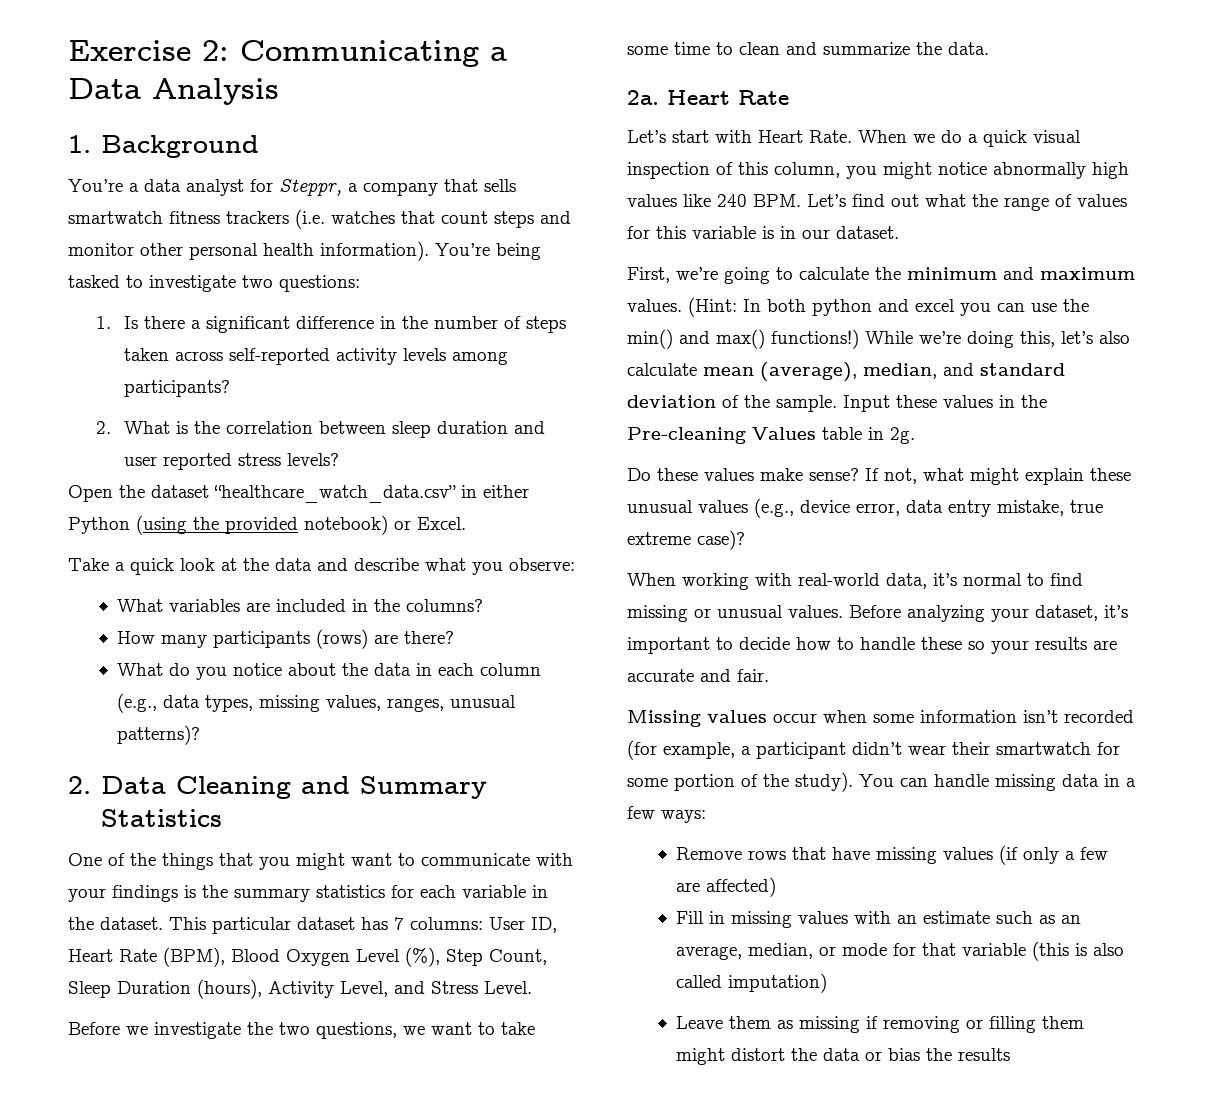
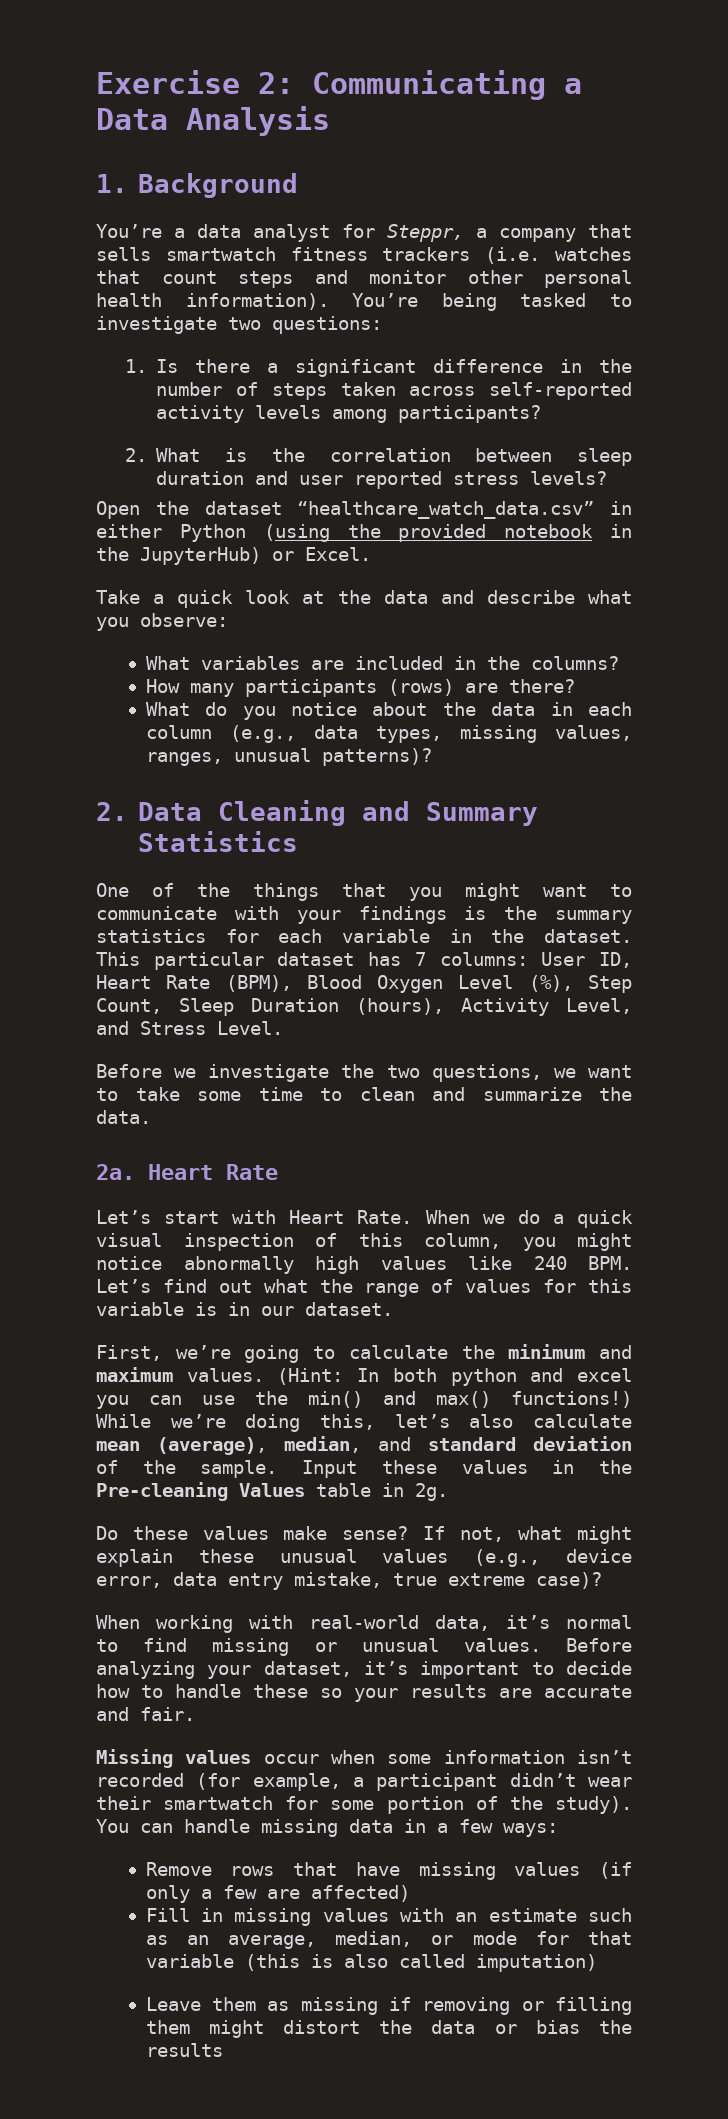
[304,515,388,535] notebook) -> [504,524,632,538] [96,547,261,565] notebook in the JupyterHub)

